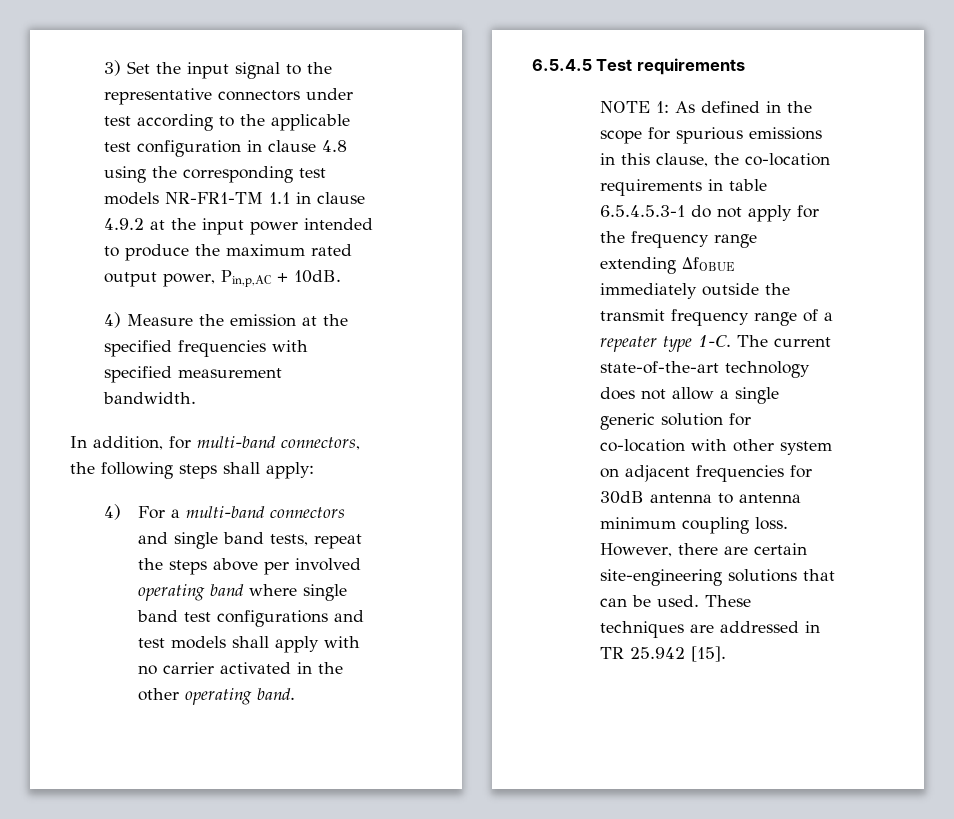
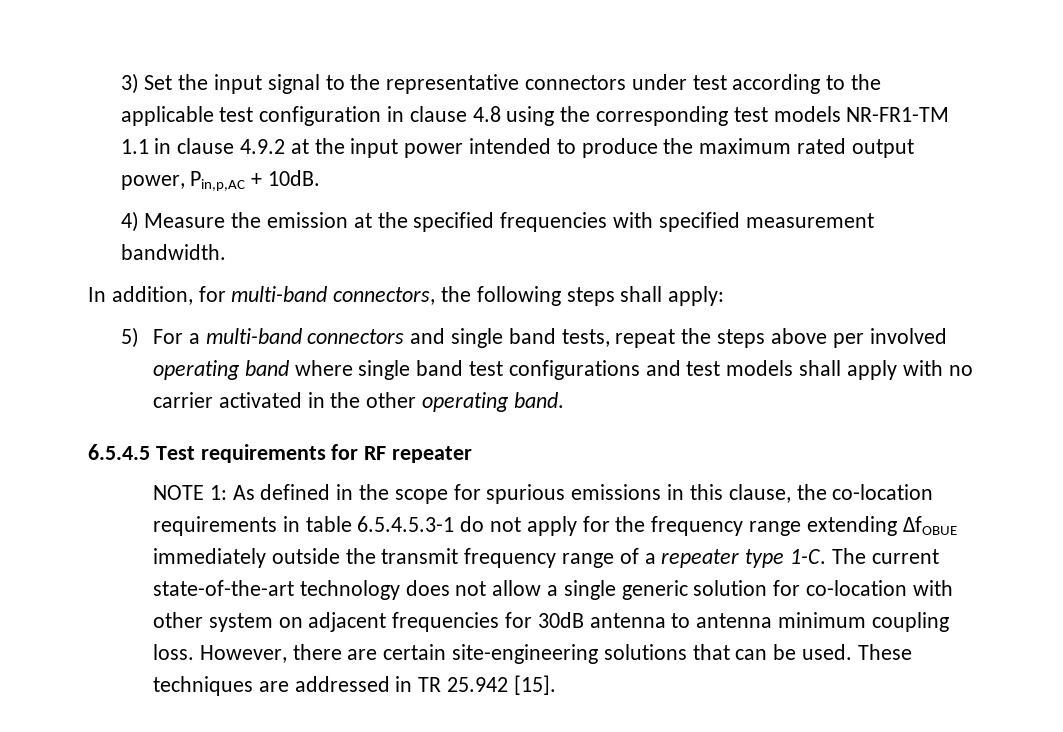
[103,504,121,520] 4) -> [120,327,139,348] 5)
(745, 66) none -> [331,444,473,463] for RF repeater

